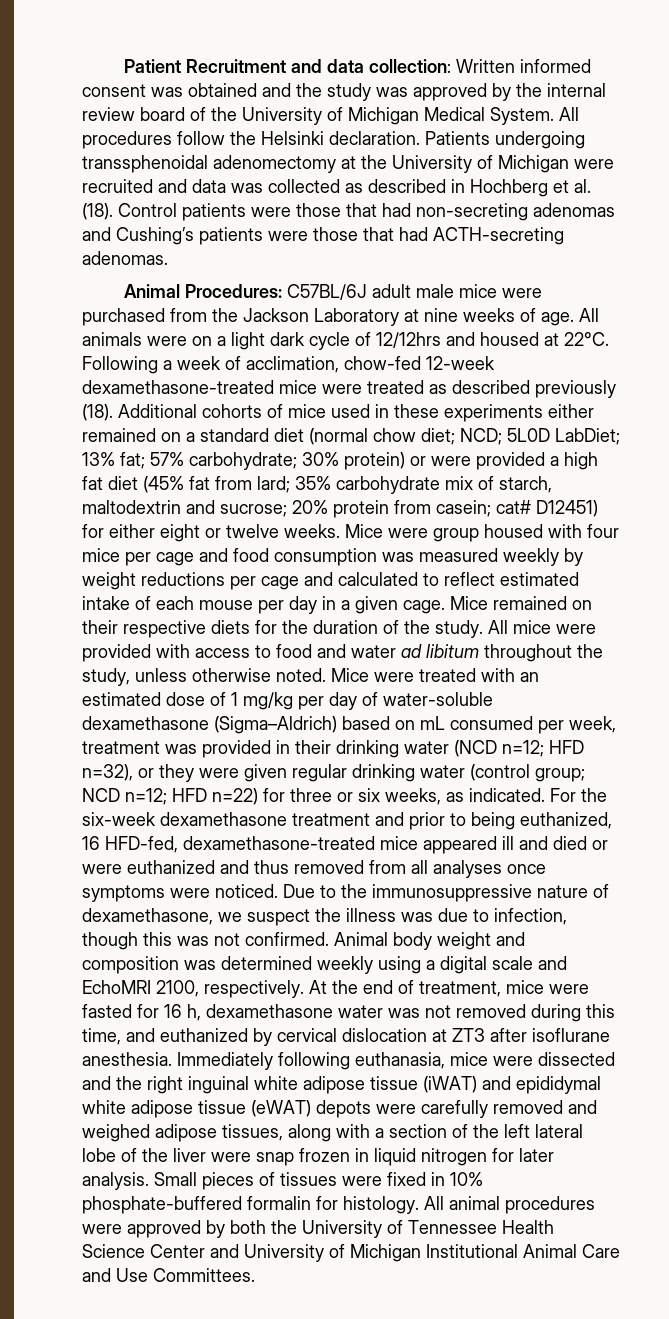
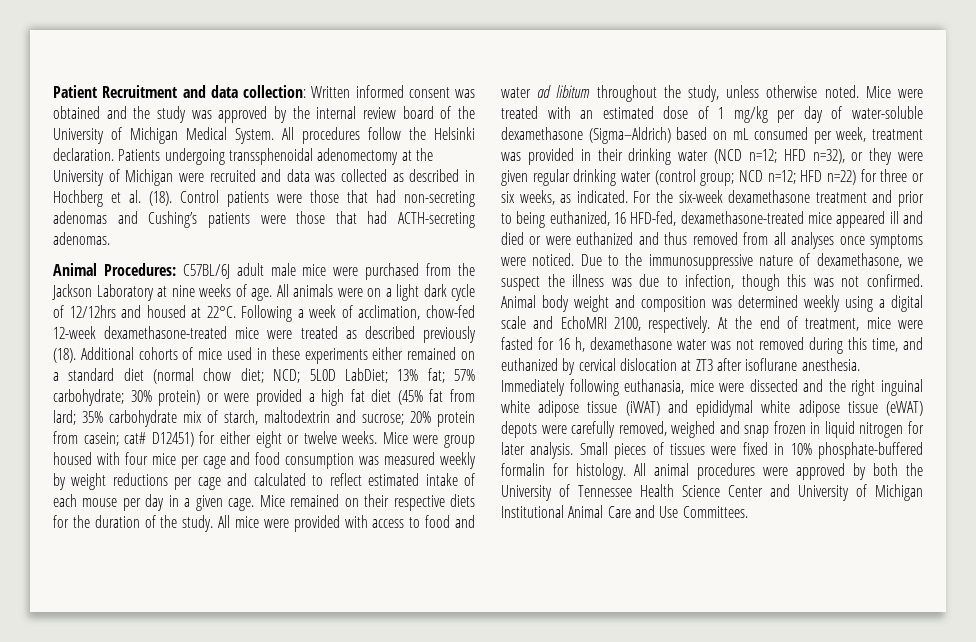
[493,1100,597,1114] [82,1124,583,1142] [82,1148,251,1162] removed and weighed adipose tissues, along with a section of the left lateral lobe of the liver were -> [618,421,740,438] removed, weighed and

